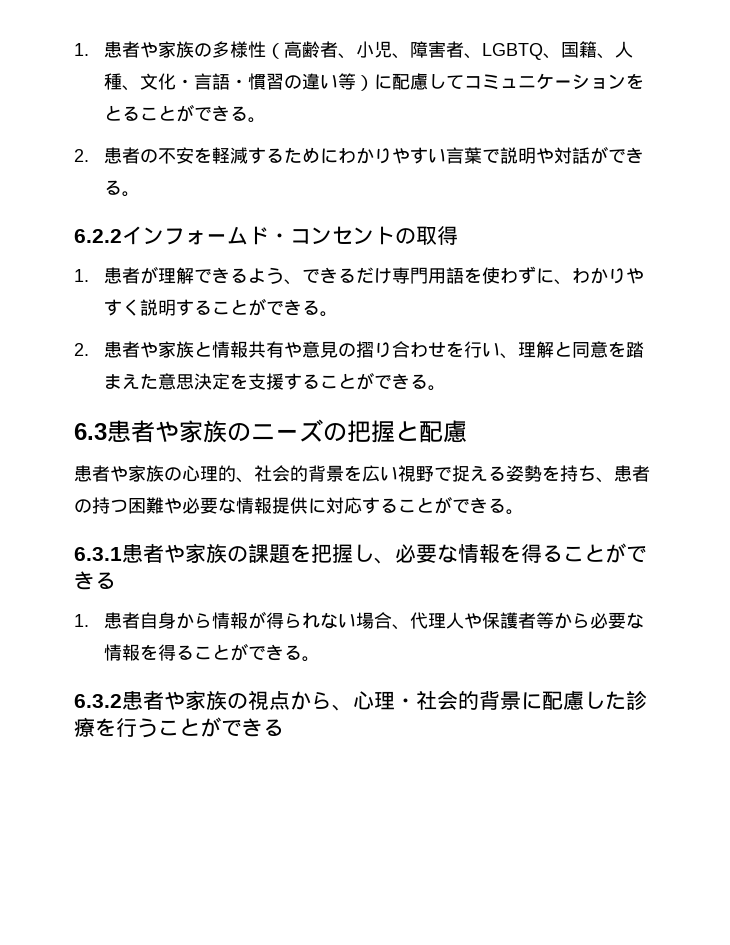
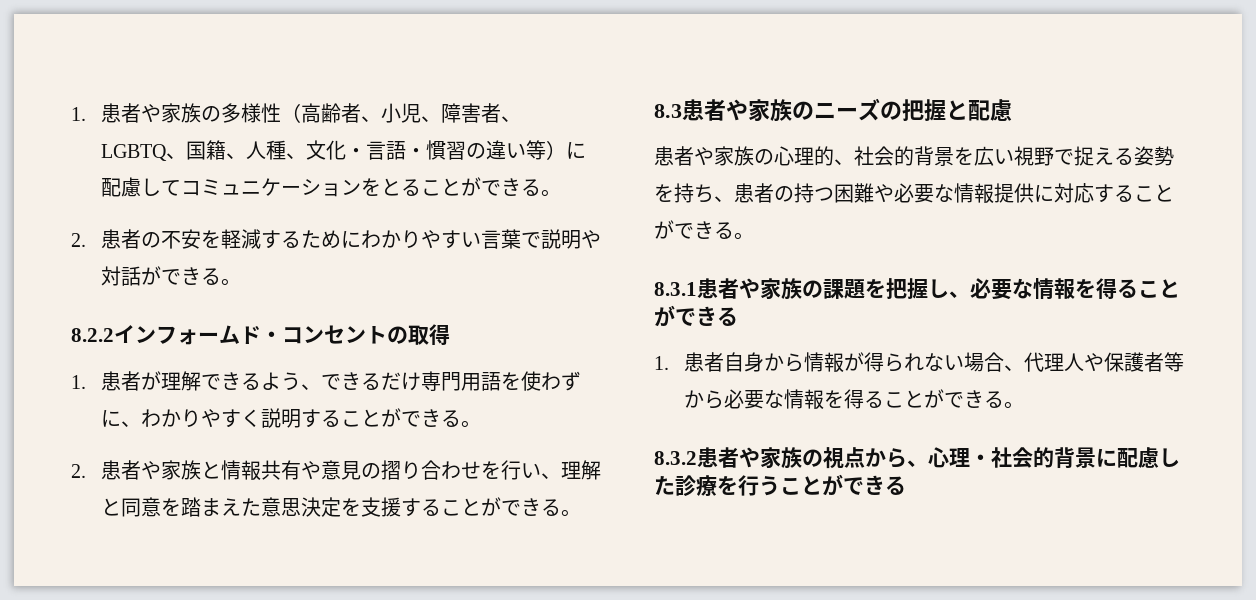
[74,229,122,243] 6.2.2 -> [71,328,114,342] 8.2.2
[74,423,107,440] 6.3 -> [654,104,682,118] 8.3
[74,547,122,561] 6.3.1 -> [654,282,697,296] 8.3.1
[74,694,122,708] 6.3.2 -> [654,451,697,465] 8.3.2

